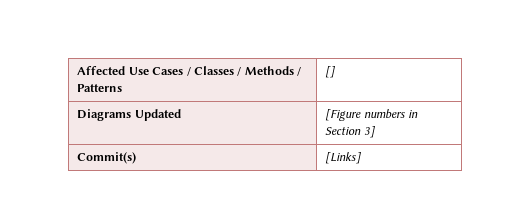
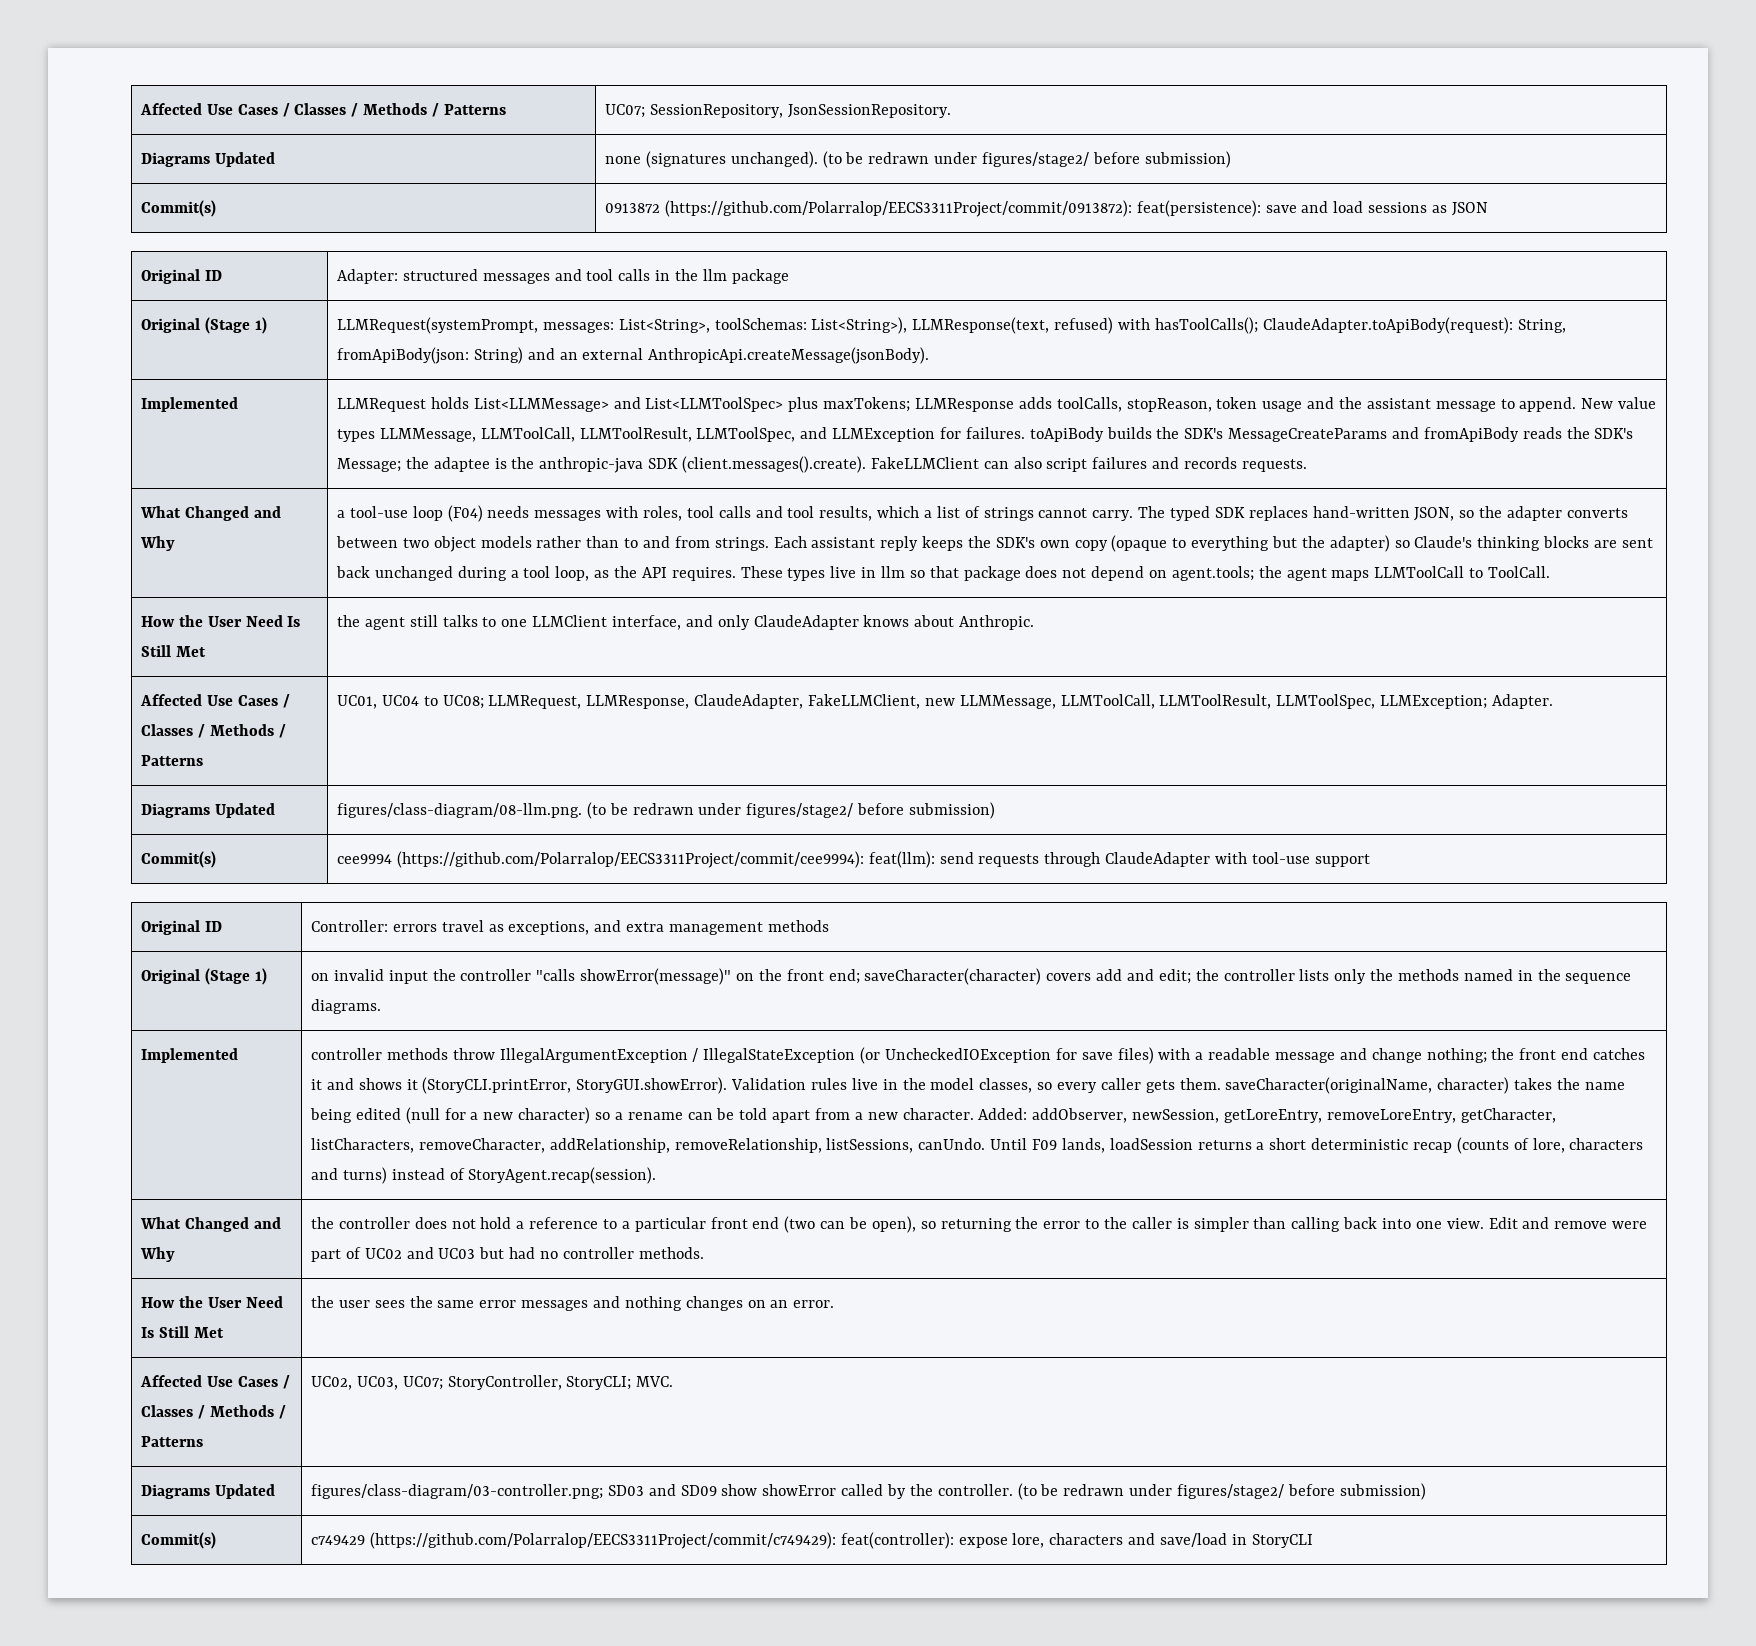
[77,66,302,76] [77,84,123,92] [325,66,336,78] [77,109,181,121] [325,109,419,121] [325,126,375,138] [77,152,137,164] [325,152,362,164] Affected Use Cases / Classes / Methods / Patterns | [] // Diagrams Updated | [Figure numbers in Section 3] // Commit(s) | [Links] -> [139,103,506,117] [604,104,951,118] [140,152,275,167] [604,151,1231,168] [140,200,216,217] [604,200,1488,217] [140,269,222,284] [336,269,789,284] [140,317,267,334] [336,317,1566,334] [336,347,930,364] [140,397,238,412] [336,397,1657,412] [336,427,1634,442] [336,456,1307,473] [139,506,281,521] [139,536,175,551] [336,505,1628,522] [335,535,1653,552] [335,566,1551,581] [140,615,301,627] [140,645,206,657] [336,615,1035,630] [139,694,290,708] [140,724,286,738] [140,755,203,766] [336,694,1553,709] [140,803,275,818] [336,802,995,819] [140,851,216,868] [336,851,1370,868] [140,920,222,935] [310,920,829,935] [140,968,267,985] [310,968,1632,985] [310,999,381,1014] [140,1048,238,1063] [310,1047,1646,1064] [310,1077,1625,1094] [309,1107,1556,1124] [310,1137,1644,1154] [310,1167,657,1184] [139,1217,281,1232] [139,1247,175,1262] [310,1216,1648,1233] [310,1247,704,1262] [140,1296,283,1308] [140,1326,224,1338] [310,1296,835,1311] [139,1375,290,1389] [140,1405,286,1419] [140,1436,203,1447] [310,1375,674,1390] [140,1484,275,1499] [310,1483,1426,1500] [140,1532,216,1549] [310,1532,1313,1549] Affected Use Cases / Classes / Methods / Patterns | UC07; SessionRepository, JsonSessionRepository. // Diagrams Updated | none (signatures unchanged). (to be redrawn under figures/stage2/ before submission) // Commit(s) | 0913872 (https://github.com/Polarralop/EECS3311Project/commit/0913872): feat(persistence): save and load sessions as JSON // Original ID | Adapter: structured messages and tool calls in the llm package // Original (Stage 1) | LLMRequest(systemPrompt, messages: List<String>, toolSchemas: List<String>), LLMResponse(text, refused) with hasToolCalls(); ClaudeAdapter.toApiBody(request): String, fromApiBody(json: String) and an external AnthropicApi.createMessage(jsonBody). // Implemented | LLMRequest holds List<LLMMessage> and List<LLMToolSpec> plus maxTokens; LLMResponse adds toolCalls, stopReason, token usage and the assistant message to append. New value types LLMMessage, LLMToolCall, LLMToolResult, LLMToolSpec, and LLMException for failures. toApiBody builds the SDK's MessageCreateParams and fromApiBody reads the SDK's Message; the adaptee is the anthropic-java SDK (client.messages().create). FakeLLMClient can also script failures and records requests. // What Changed and Why | a tool-use loop (F04) needs messages with roles, tool calls and tool results, which a list of strings cannot carry. The typed SDK replaces hand-written JSON, so the adapter converts between two object models rather than to and from strings. Each assistant reply keeps the SDK's own copy (opaque to everything but the adapter) so Claude's thinking blocks are sent back unchanged during a tool loop, as the API requires. These types live in llm so that package does not depend on agent.tools; the agent maps LLMToolCall to ToolCall. // How the User Need Is Still Met | the agent still talks to one LLMClient interface, and only ClaudeAdapter knows about Anthropic. // Affected Use Cases / Classes / Methods / Patterns | UC01, UC04 to UC08; LLMRequest, LLMResponse, ClaudeAdapter, FakeLLMClient, new LLMMessage, LLMToolCall, LLMToolResult, LLMToolSpec, LLMException; Adapter. // Diagrams Updated | figures/class-diagram/08-llm.png. (to be redrawn under figures/stage2/ before submission) // Commit(s) | cee9994 (https://github.com/Polarralop/EECS3311Project/commit/cee9994): feat(llm): send requests through ClaudeAdapter with tool-use support // Original ID | Controller: errors travel as exceptions, and extra management methods // Original (Stage 1) | on invalid input the controller "calls showError(message)" on the front end; saveCharacter(character) covers add and edit; the controller lists only the methods named in the sequence diagrams. // Implemented | controller methods throw IllegalArgumentException / IllegalStateException (or UncheckedIOException for save files) with a readable message and change nothing; the front end catches it and shows it (StoryCLI.printError, StoryGUI.showError). Validation rules live in the model classes, so every caller gets them. saveCharacter(originalName, character) takes the name being edited (null for a new character) so a rename can be told apart from a new character. Added: addObserver, newSession, getLoreEntry, removeLoreEntry, getCharacter, listCharacters, removeCharacter, addRelationship, removeRelationship, listSessions, canUndo. Until F09 lands, loadSession returns a short deterministic recap (counts of lore, characters and turns) instead of StoryAgent.recap(session). // What Changed and Why | the controller does not hold a reference to a particular front end (two can be open), so returning the error to the caller is simpler than calling back into one view. Edit and remove were part of UC02 and UC03 but had no controller methods. // How the User Need Is Still Met | the user sees the same error messages and nothing changes on an error. // Affected Use Cases / Classes / Methods / Patterns | UC02, UC03, UC07; StoryController, StoryCLI; MVC. // Diagrams Updated | figures/class-diagram/03-controller.png; SD03 and SD09 show showError called by the controller. (to be redrawn under figures/stage2/ before submission) // Commit(s) | c749429 (https://github.com/Polarralop/EECS3311Project/commit/c749429): feat(controller): expose lore, characters and save/load in StoryCLI

